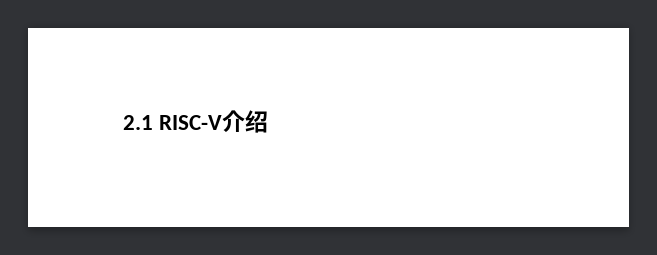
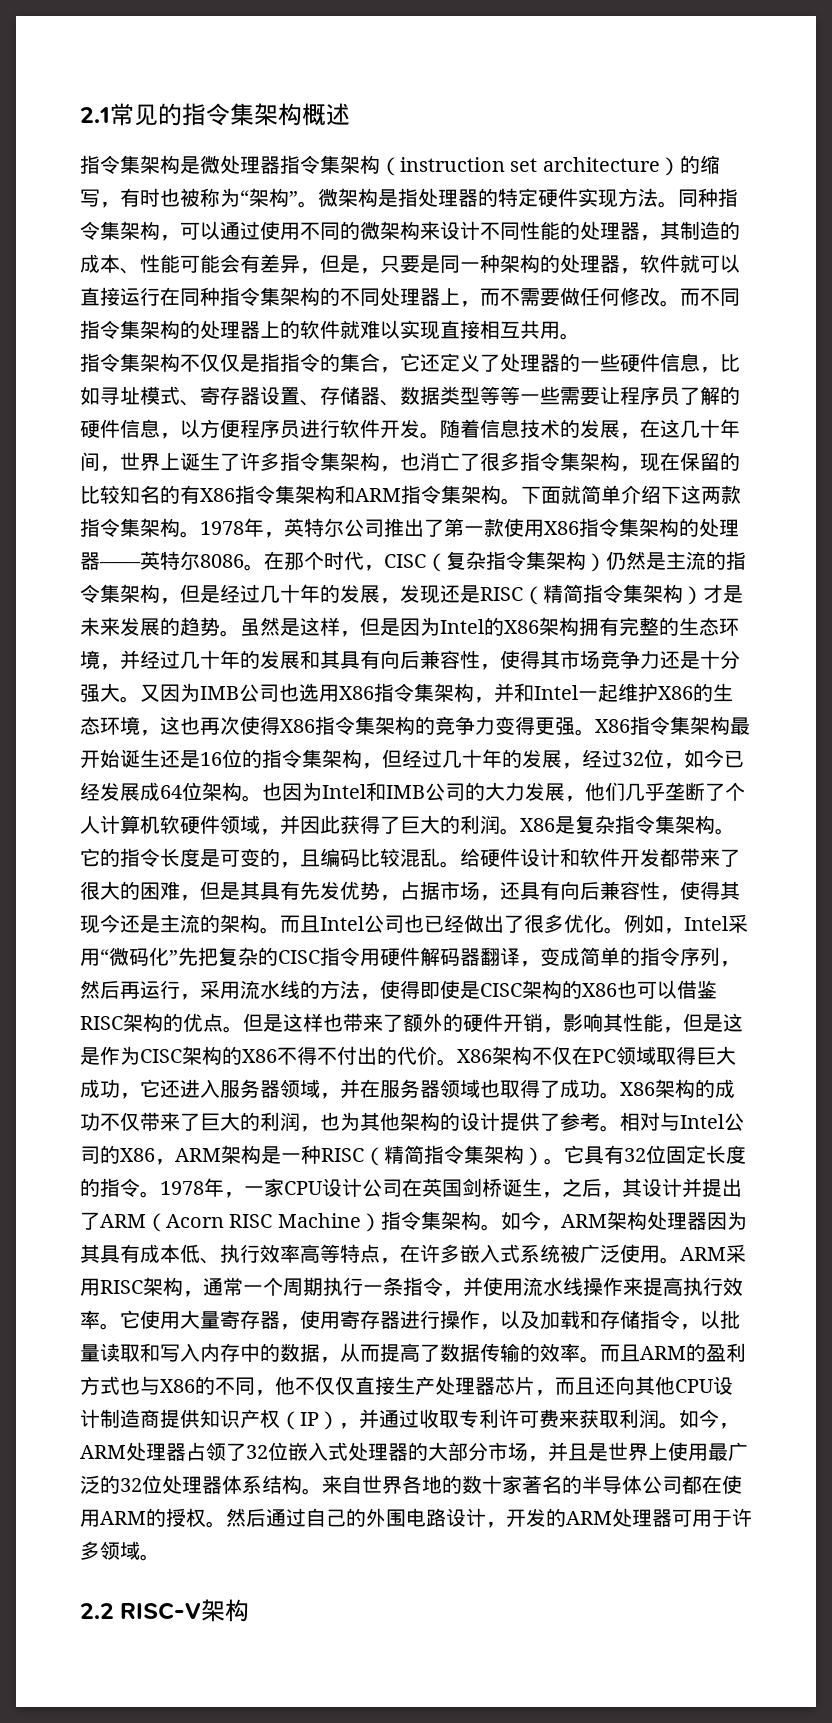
[159,110,269,133] RISC-V介绍 -> [110,103,350,126] [80,155,720,176] [80,188,738,208] [80,221,740,241] [80,254,740,274] [80,287,740,307] [80,320,580,340] [80,353,740,373] [80,386,740,406] [80,419,740,439] [80,452,740,472] [80,485,741,505] [80,518,739,538] [80,551,746,572] [80,584,743,605] [80,617,739,637] [80,650,740,670] [80,683,733,703] [80,716,750,736] [80,749,744,769] [80,782,745,802] [80,815,735,835] [80,848,740,868] [80,881,740,901] [80,914,748,934] [80,947,740,967] [80,980,717,1000] [80,1013,743,1033] [80,1046,736,1066] [80,1079,735,1099] [80,1112,744,1132] [80,1145,746,1166] [80,1178,742,1198] [80,1211,747,1232] [80,1244,746,1264] [80,1277,743,1297] [80,1310,740,1330] [80,1343,746,1363] [80,1376,733,1396] [80,1409,739,1430] [80,1442,748,1462] [80,1475,742,1495] [80,1508,752,1528] [80,1541,160,1561] [80,1599,250,1622] 常见的指令集架构概述 // 指令集架构是微处理器指令集架构（instruction set architecture）的缩写，有时也被称为“架构”。微架构是指处理器的特定硬件实现方法。同种指令集架构，可以通过使用不同的微架构来设计不同性能的处理器，其制造的成本、性能可能会有差异，但是，只要是同一种架构的处理器，软件就可以直接运行在同种指令集架构的不同处理器上，而不需要做任何修改。而不同指令集架构的处理器上的软件就难以实现直接相互共用。 // 指令集架构不仅仅是指指令的集合，它还定义了处理器的一些硬件信息，比如寻址模式、寄存器设置、存储器、数据类型等等一些需要让程序员了解的硬件信息，以方便程序员进行软件开发。随着信息技术的发展，在这几十年间，世界上诞生了许多指令集架构，也消亡了很多指令集架构，现在保留的比较知名的有X86指令集架构和ARM指令集架构。下面就简单介绍下这两款指令集架构。1978年，英特尔公司推出了第一款使用X86指令集架构的处理器——英特尔8086。在那个时代，CISC（复杂指令集架构）仍然是主流的指令集架构，但是经过几十年的发展，发现还是RISC（精简指令集架构）才是未来发展的趋势。虽然是这样，但是因为Intel的X86架构拥有完整的生态环境，并经过几十年的发展和其具有向后兼容性，使得其市场竞争力还是十分强大。又因为IMB公司也选用X86指令集架构，并和Intel一起维护X86的生态环境，这也再次使得X86指令集架构的竞争力变得更强。X86指令集架构最开始诞生还是16位的指令集架构，但经过几十年的发展，经过32位，如今已经发展成64位架构。也因为Intel和IMB公司的大力发展，他们几乎垄断了个人计算机软硬件领域，并因此获得了巨大的利润。X86是复杂指令集架构。它的指令长度是可变的，且编码比较混乱。给硬件设计和软件开发都带来了很大的困难，但是其具有先发优势，占据市场，还具有向后兼容性，使得其现今还是主流的架构。而且Intel公司也已经做出了很多优化。例如，Intel采用“微码化”先把复杂的CISC指令用硬件解码器翻译，变成简单的指令序列，然后再运行，采用流水线的方法，使得即使是CISC架构的X86也可以借鉴RISC架构的优点。但是这样也带来了额外的硬件开销，影响其性能，但是这是作为CISC架构的X86不得不付出的代价。X86架构不仅在PC领域取得巨大成功，它还进入服务器领域，并在服务器领域也取得了成功。X86架构的成功不仅带来了巨大的利润，也为其他架构的设计提供了参考。相对与Intel公司的X86，ARM架构是一种RISC（精简指令集架构）。它具有32位固定长度的指令。1978年，一家CPU设计公司在英国剑桥诞生，之后，其设计并提出了ARM（Acorn RISC Machine）指令集架构。如今，ARM架构处理器因为其具有成本低、执行效率高等特点，在许多嵌入式系统被广泛使用。ARM采用RISC架构，通常一个周期执行一条指令，并使用流水线操作来提高执行效率。它使用大量寄存器，使用寄存器进行操作，以及加载和存储指令，以批量读取和写入内存中的数据，从而提高了数据传输的效率。而且ARM的盈利方式也与X86的不同，他不仅仅直接生产处理器芯片，而且还向其他CPU设计制造商提供知识产权（IP），并通过收取专利许可费来获取利润。如今，ARM处理器占领了32位嵌入式处理器的大部分市场，并且是世界上使用最广泛的32位处理器体系结构。来自世界各地的数十家著名的半导体公司都在使用ARM的授权。然后通过自己的外围电路设计，开发的ARM处理器可用于许多领域。 // 2.2 RISC-V架构

